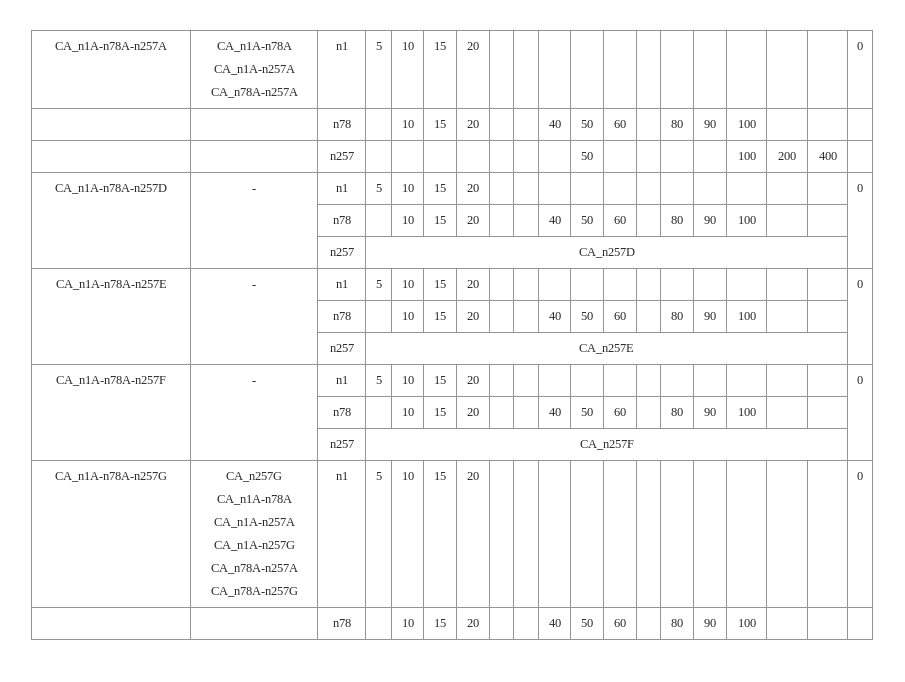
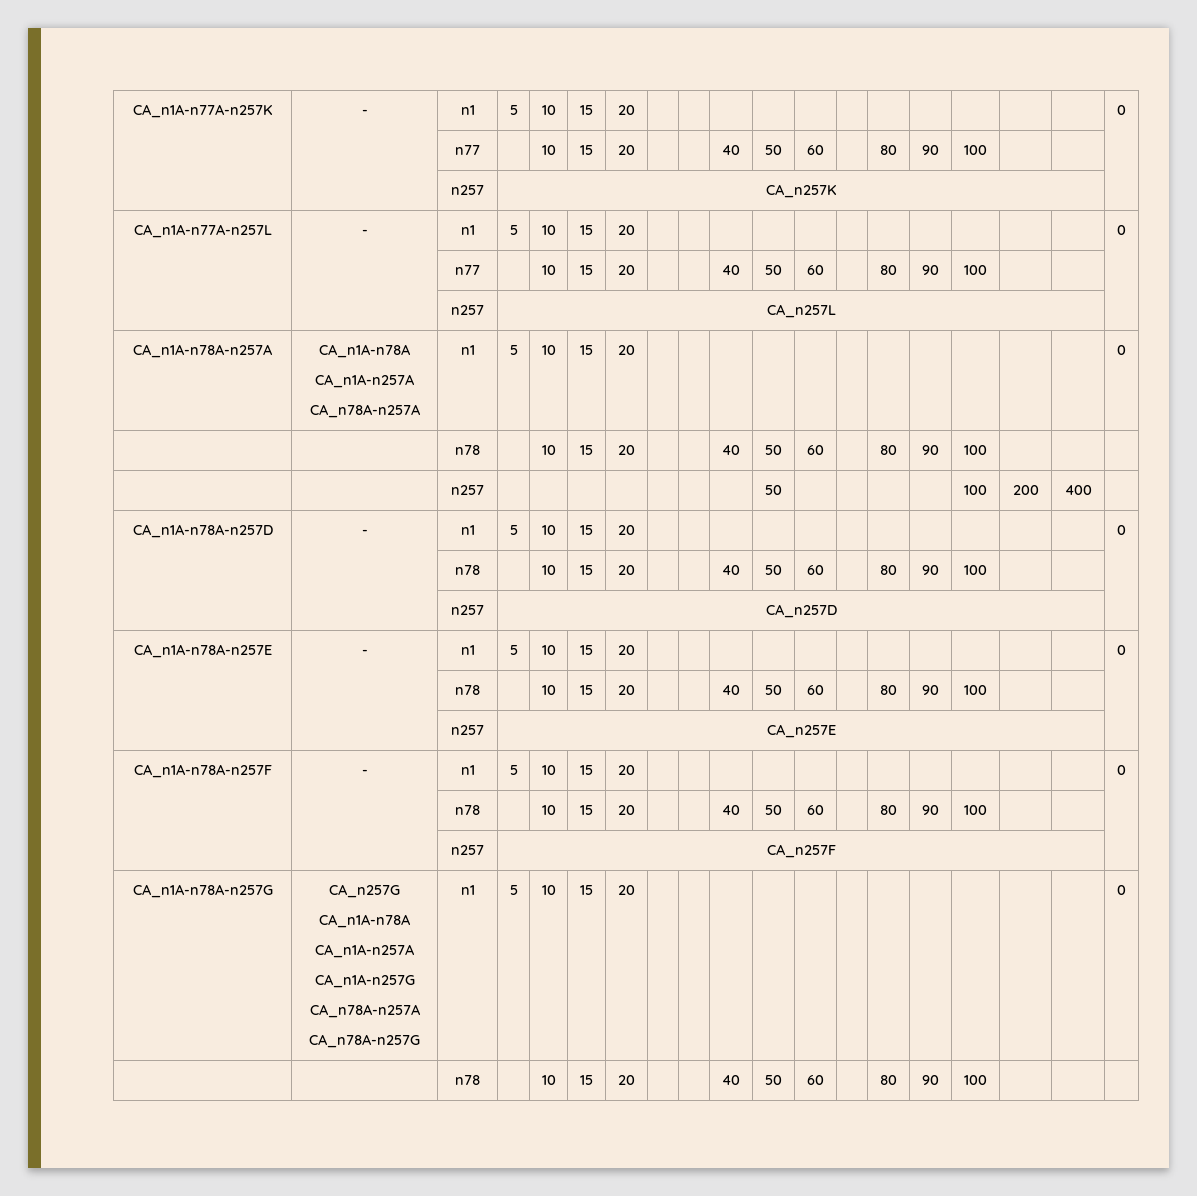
(55, 47) none -> [132,104,273,118] [361,109,368,115] [460,105,475,115] [509,105,518,115] [541,105,556,115] [580,105,593,115] [618,105,635,115] [1117,105,1126,115] [455,145,480,155] [541,145,556,155] [580,145,593,155] [618,145,635,155] [722,145,740,155] [765,145,782,155] [807,145,824,155] [880,145,897,155] [922,145,939,155] [964,145,987,155] [451,185,484,195] [765,184,837,198] [133,224,272,238] [361,229,368,235] [460,225,475,235] [509,225,518,235] [541,225,556,235] [580,225,593,235] [618,225,635,235] [1117,225,1126,235] [455,265,480,275] [541,265,556,275] [580,265,593,275] [618,265,635,275] [722,265,740,275] [765,265,782,275] [807,265,824,275] [880,265,897,275] [922,265,939,275] [964,265,987,275] [451,305,484,315] [766,304,836,318] CA_n1A-n77A-n257K | - | n1 | 5 | 10 | 15 | 20 | | | | | | | | | | | | 0 // | | n77 | | 10 | 15 | 20 | | | 40 | 50 | 60 | | 80 | 90 | 100 | | | // | | n257 | CA_n257K | // CA_n1A-n77A-n257L | - | n1 | 5 | 10 | 15 | 20 | | | | | | | | | | | | 0 // | | n77 | | 10 | 15 | 20 | | | 40 | 50 | 60 | | 80 | 90 | 100 | | | // | | n257 | CA_n257L | //

